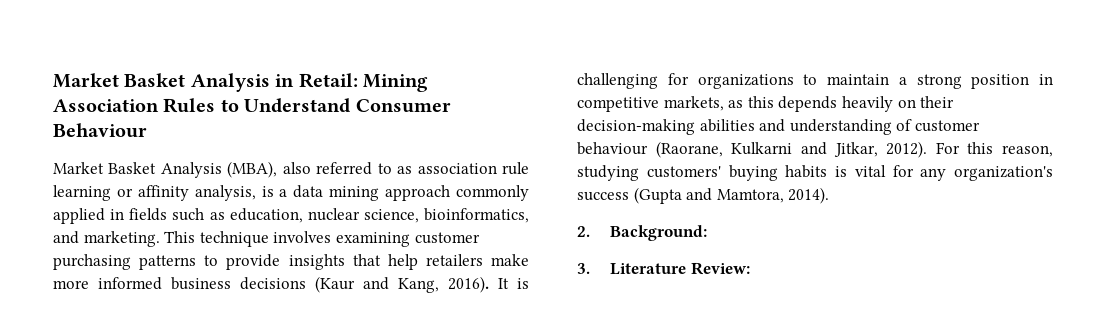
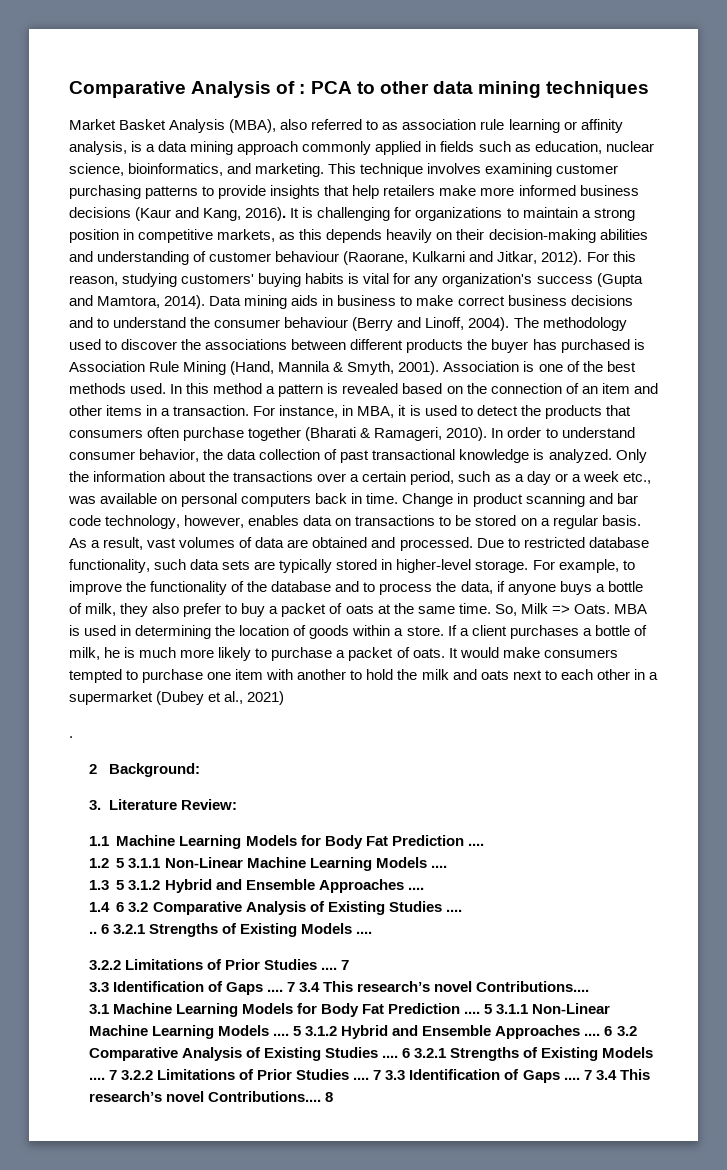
[53,73,428,92] [53,98,451,113] [53,123,147,138] Market Basket Analysis in Retail: Mining Association Rules to Understand Consumer Behaviour -> [69,81,650,98] Comparative Analysis of : PCA to other data mining techniques
[577,225,708,241] [577,262,750,275] // 2. Background: // 3. Literature Review: -> [209,295,633,309] [69,317,627,331] [69,339,645,353] [69,361,636,375] [69,383,658,397] [69,405,631,419] [69,427,635,441] [69,449,647,463] [69,471,651,485] [68,493,638,507] [69,515,641,529] [69,537,649,551] [69,559,635,573] [69,581,643,595] [69,603,647,617] [69,625,647,639] [69,647,618,661] [69,669,658,683] [69,691,285,705] [69,736,73,738] [88,763,200,777] [88,799,237,810] [88,835,484,849] [88,857,447,871] [88,879,424,893] [88,901,462,915] [88,923,373,937] [88,959,350,970] [88,981,590,995] [88,1003,611,1017] [88,1025,637,1039] [88,1047,654,1061] [88,1069,650,1083] [88,1091,334,1102] Data mining aids in business to make correct business decisions and to understand the consumer behaviour (Berry and Linoff, 2004). The methodology used to discover the associations between different products the buyer has purchased is Association Rule Mining (Hand, Mannila & Smyth, 2001). Association is one of the best methods used. In this method a pattern is revealed based on the connection of an item and other items in a transaction. For instance, in MBA, it is used to detect the products that consumers often purchase together (Bharati & Ramageri, 2010). In order to understand consumer behavior, the data collection of past transactional knowledge is analyzed. Only the information about the transactions over a certain period, such as a day or a week etc., was available on personal computers back in time. Change in product scanning and bar code technology, however, enables data on transactions to be stored on a regular basis. As a result, vast volumes of data are obtained and processed. Due to restricted database functionality, such data sets are typically stored in higher-level storage. For example, to improve the functionality of the database and to process the data, if anyone buys a bottle of milk, they also prefer to buy a packet of oats at the same time. So, Milk => Oats. MBA is used in determining the location of goods within a store. If a client purchases a bottle of milk, he is much more likely to purchase a packet of oats. It would make consumers tempted to purchase one item with another to hold the milk and oats next to each other in a supermarket (Dubey et al., 2021) // . // 2 Background: // 3. Literature Review: // 1.1 Machine Learning Models for Body Fat Prediction .... // 1.2 5 3.1.1 Non-Linear Machine Learning Models .... // 1.3 5 3.1.2 Hybrid and Ensemble Approaches .... // 1.4 6 3.2 Comparative Analysis of Existing Studies .... // .. 6 3.2.1 Strengths of Existing Models .... // 3.2.2 Limitations of Prior Studies .... 7 // 3.3 Identification of Gaps .... 7 3.4 This research’s novel Contributions.... // 3.1 Machine Learning Models for Body Fat Prediction .... 5 3.1.1 Non-Linear Machine Learning Models .... 5 3.1.2 Hybrid and Ensemble Approaches .... 6 3.2 Comparative Analysis of Existing Studies .... 6 3.2.1 Strengths of Existing Models .... 7 3.2.2 Limitations of Prior Studies .... 7 3.3 Identification of Gaps .... 7 3.4 This research’s novel Contributions.... 8

